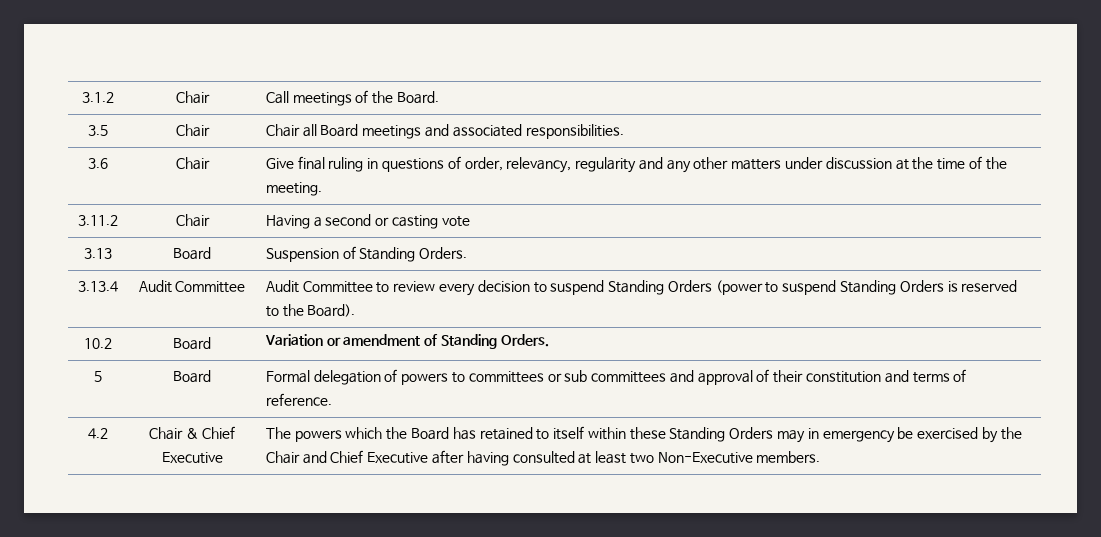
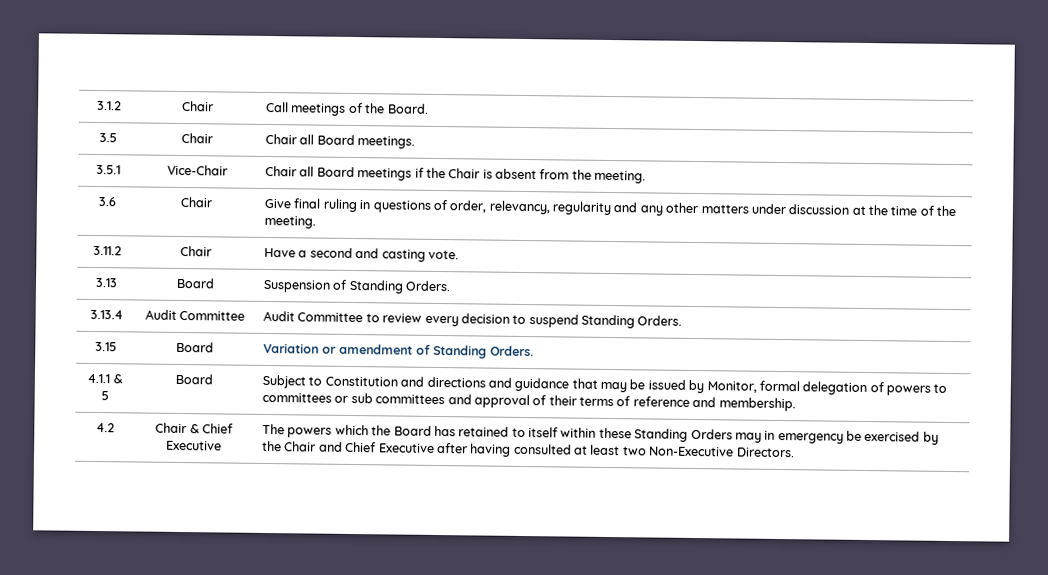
[362,124,624,139] meetings and associated responsibilities. -> [357,136,416,149] [95,164,121,175] [166,164,228,176] [265,165,647,184] meetings. // 3.5.1 | Vice-Chair | Chair all Board meetings if the Chair is absent from the meeting.
[265,215,310,229] Having -> [264,247,297,258] Have
[375,215,470,229] or casting vote -> [355,248,459,262] and casting vote.
[667,280,1018,295] [265,304,356,317] [83,338,112,349] Orders (power to suspend Standing Orders is reserved to the Board). // 10.2 -> [637,315,683,326] [95,341,117,352] Orders. // 3.15
(549, 340) none -> [87,373,123,384] 4.1.1 &
[265,370,310,383] Formal -> [262,374,800,394] Subject to Constitution and directions and guidance that may be issued by Monitor, formal
[805,369,967,383] [265,393,332,406] constitution and terms of reference. -> [579,396,796,412] terms of reference and membership.
[756,451,821,463] members. -> [736,447,795,458] Directors.

